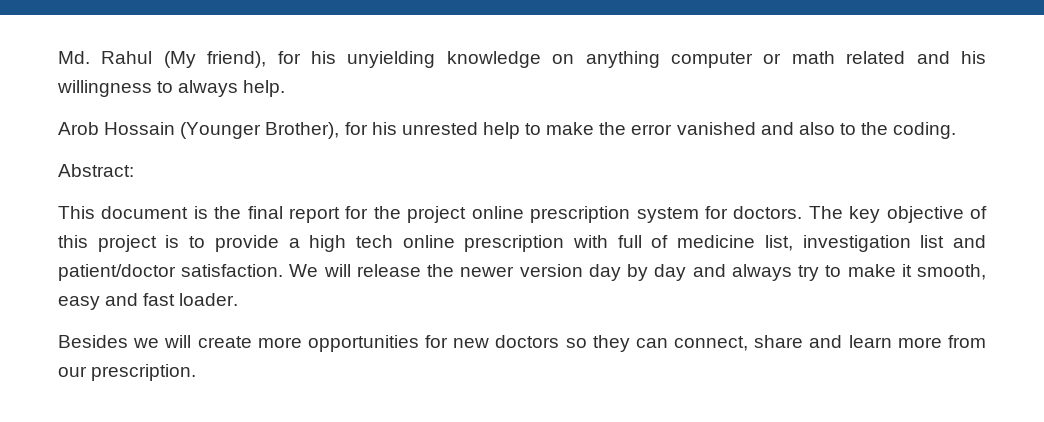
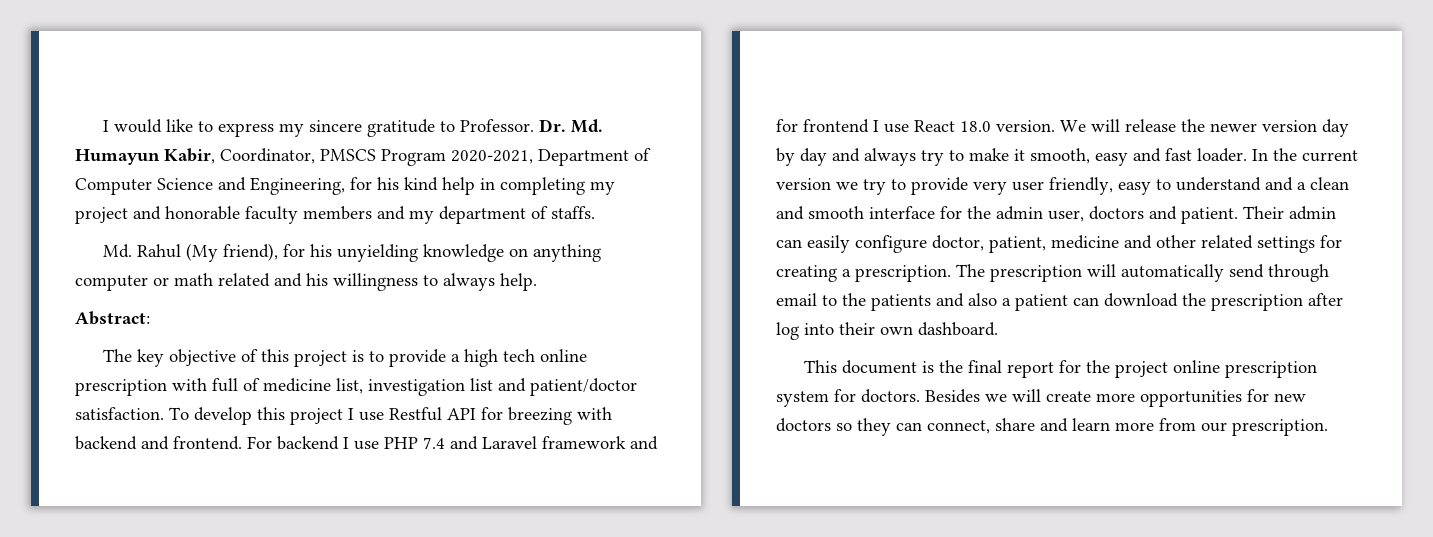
(58, 57) none -> [102,119,603,137] [75,148,651,166] [75,177,615,195] [75,206,595,224] I would like to express my sincere gratitude to Professor. Dr. Md. Humayun Kabir, Coordinator, PMSCS Program 2020-2021, Department of Computer Science and Engineering, for his kind help in completing my project and honorable faculty members and my department of staffs. //
[58,122,957,139] [58,164,134,177] [58,206,803,223] Arob Hossain (Younger Brother), for his unrested help to make the error vanished and also to the coding. // Abstract: // This document is the final report for the project online prescription system for doctors. -> [75,311,150,325] Abstract: //
(284, 270) none -> [169,407,612,425] [75,436,658,450] [776,119,1055,133] To develop this project I use Restful API for breezing with backend and frontend. For backend I use PHP 7.4 and Laravel framework and for frontend I use React 18.0 version.
(239, 299) // -> [1252,148,1358,162] [776,177,1349,195] [776,206,1336,224] [776,235,1342,253] [776,264,1329,282] [776,293,1343,311] [776,322,998,340] [803,360,1317,378] [776,389,920,407] In the current version we try to provide very user friendly, easy to understand and a clean and smooth interface for the admin user, doctors and patient. Their admin can easily configure doctor, patient, medicine and other related settings for creating a prescription. The prescription will automatically send through email to the patients and also a patient can download the prescription after log into their own dashboard. // This document is the final report for the project online prescription system for doctors.

